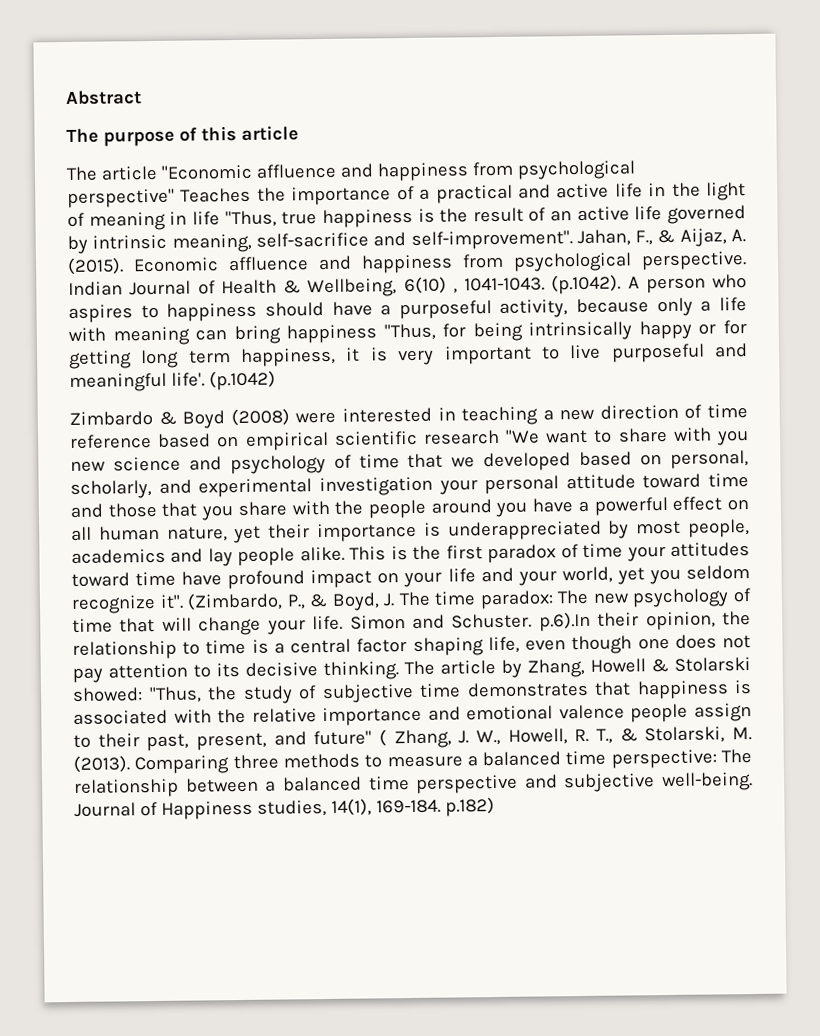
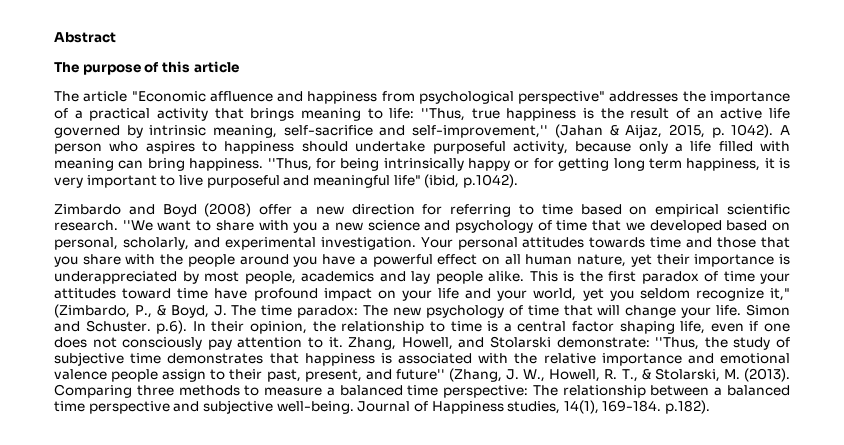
[180,187,252,203] Teaches -> [609,91,679,102] addresses
[517,182,746,201] [67,211,220,231] and active life in the light of meaning in life -> [157,108,415,121] activity that brings meaning to life:
[410,228,746,250] [67,251,747,275] [68,274,622,298] self-improvement''. Jahan, F., & Aijaz, A. (2015). Economic affluence and happiness from psychological perspective. Indian Journal of Health & Wellbeing, 6(10) , 1041-1043. (p.1042). -> [412,124,774,138] self-improvement,'' (Jahan & Aijaz, 2015, p. 1042).
[331,301,392,316] have a -> [355,141,426,152] undertake
(747, 304) none -> [718,141,753,152] filled
[286,324,378,344] happiness -> [189,158,264,171] happiness.
[170,370,276,391] life'. (p.1042) -> [393,174,518,188] life" (ibid, p.1042).
[158,411,177,425] & -> [128,204,155,215] and
[295,404,748,426] [70,434,152,449] were interested in teaching a new direction of time reference -> [259,204,573,217] offer a new direction for referring to time
[422,429,500,445] research -> [54,220,118,231] research.
(749, 438) none -> [322,222,331,231] a
[318,473,702,497] investigation your personal attitude toward -> [320,237,646,250] investigation. Your personal attitudes towards
[159,594,184,609] it''. -> [770,288,790,301] it,"
[538,611,591,632] p.6).In -> [156,320,206,334] p.6). In
[571,635,633,655] though -> [749,321,759,331] if
(752, 642) none -> [122,337,203,350] consciously
[216,657,751,681] [72,687,143,702] its decisive thinking. The article by Zhang, Howell & Stolarski showed: -> [328,336,650,350] it. Zhang, Howell, and Stolarski demonstrate:
[379,729,452,749] ( Zhang, -> [448,368,502,382] (Zhang,
[444,797,495,817] p.182) -> [665,400,711,414] p.182).

